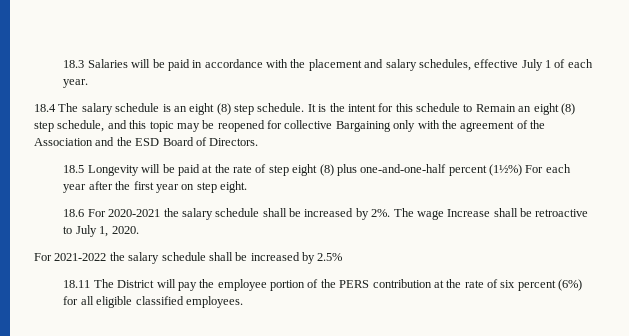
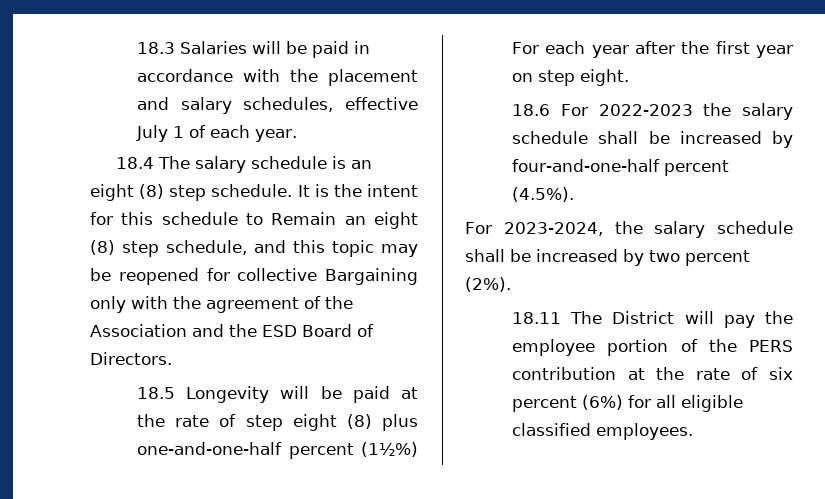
[108,208,589,220] [63,225,139,237] [34,252,343,264] 2020-2021 the salary schedule shall be increased by 2%. The wage Increase shall be retroactive to July 1, 2020. // For 2021-2022 the salary schedule shall be increased by 2.5% -> [598,103,793,120] [512,131,793,148] [512,159,730,176] [512,187,575,202] [465,221,793,238] [465,249,750,266] [465,277,511,292] 2022-2023 the salary schedule shall be increased by four-and-one-half percent (4.5%). // For 2023-2024, the salary schedule shall be increased by two percent (2%).

